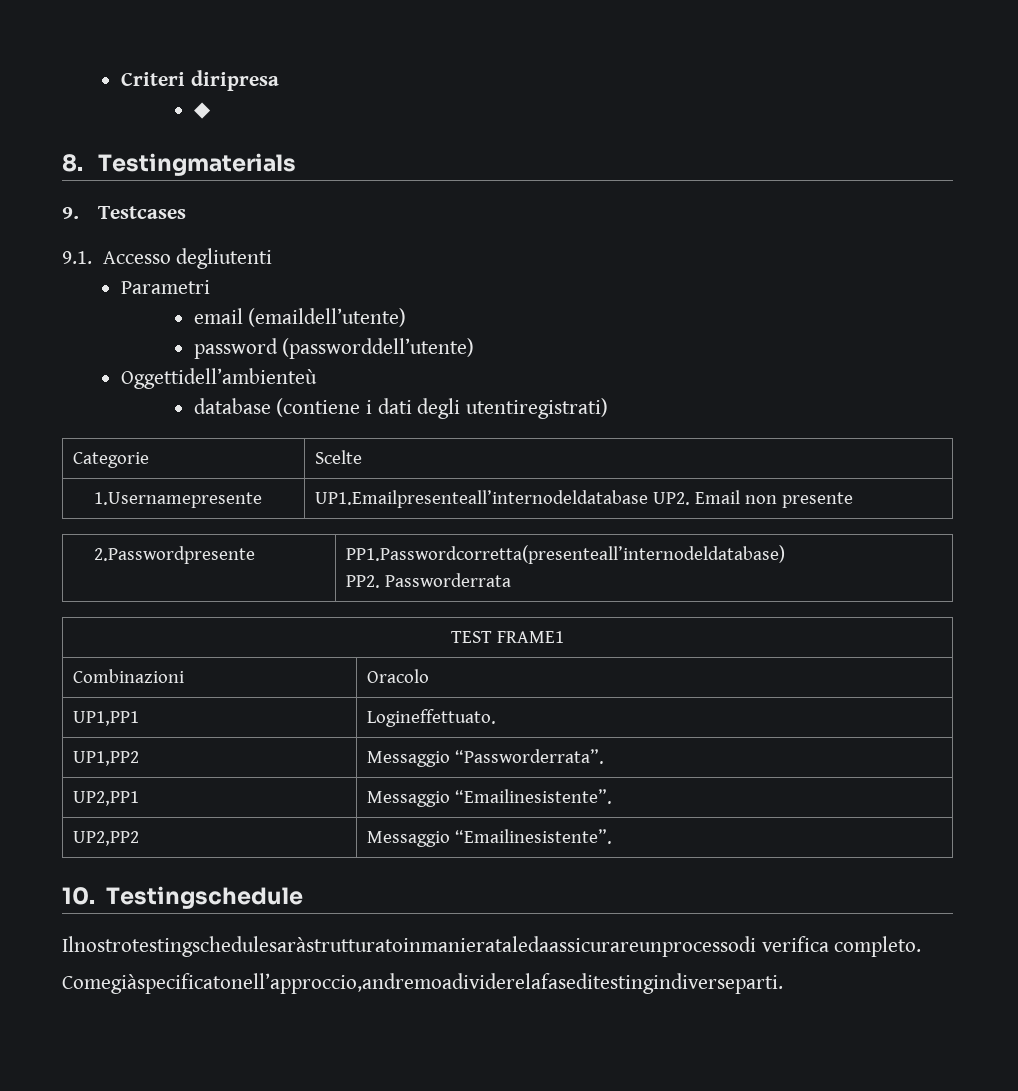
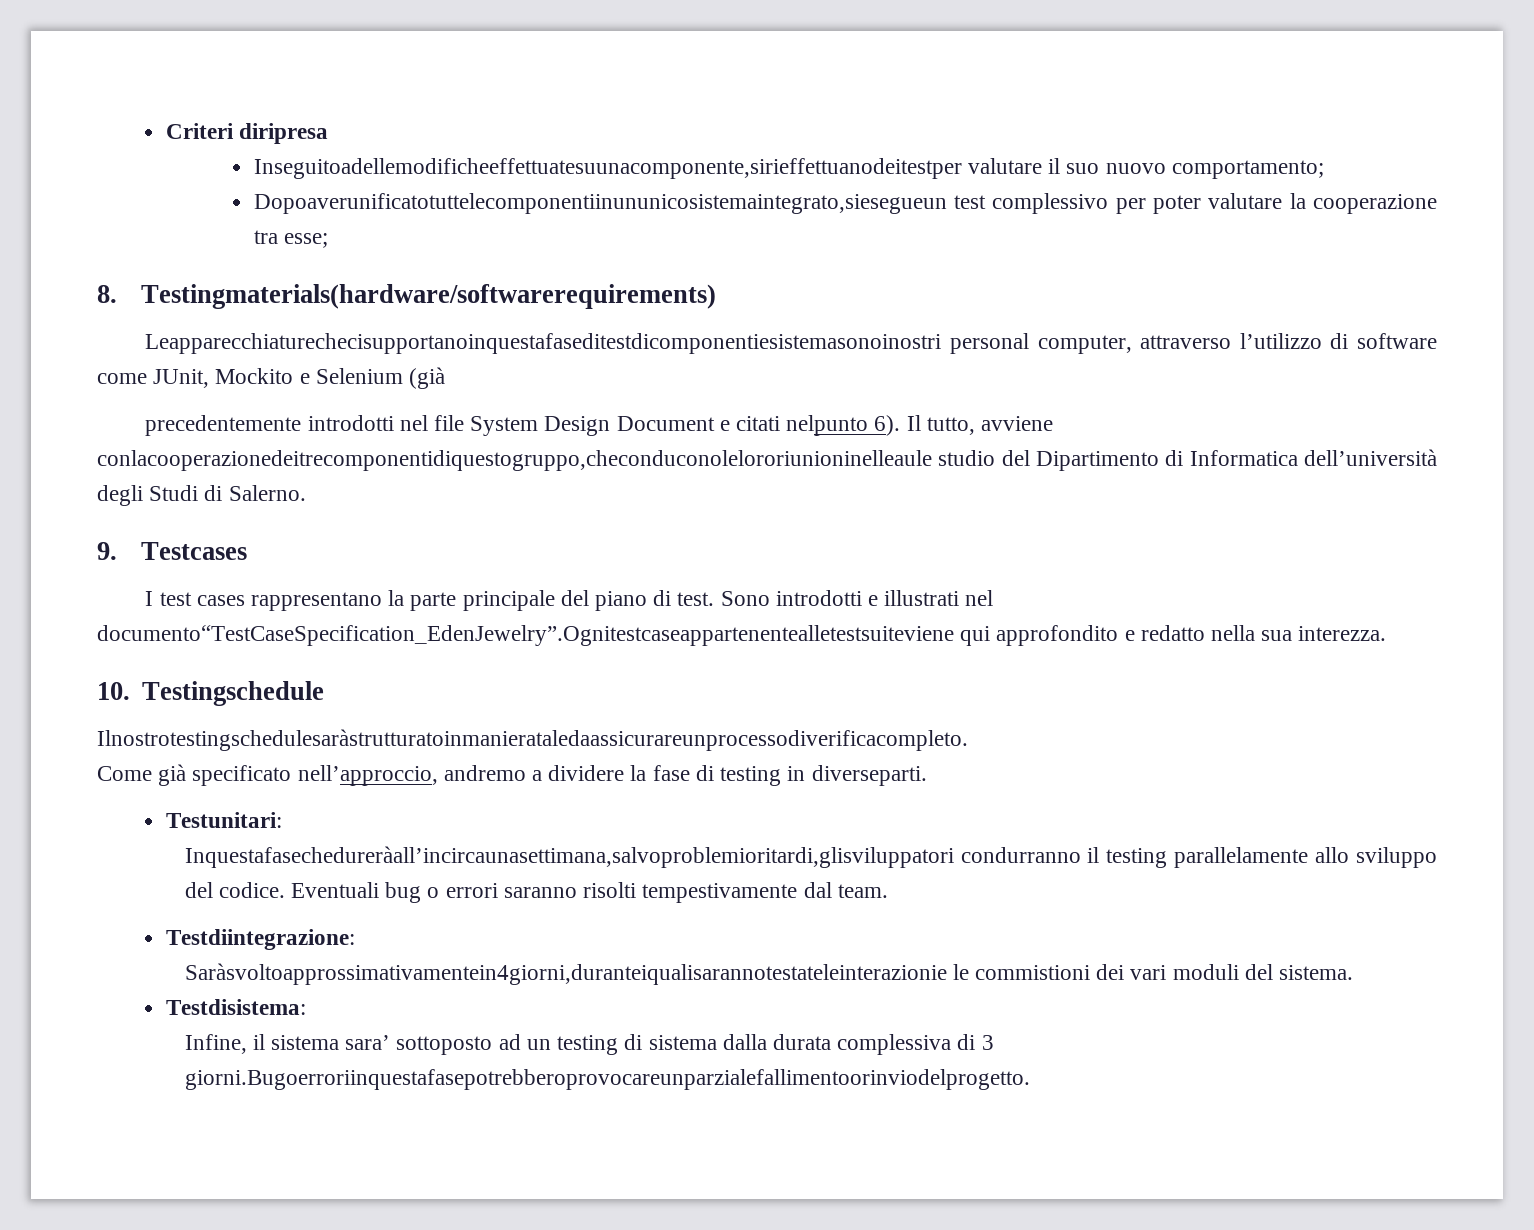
[193,102,211,119] [62,153,297,176] [62,206,187,219] [62,248,273,269] [121,280,211,294] [193,308,407,327] [193,338,475,359] [121,368,318,389] [193,398,608,419] [72,452,149,468] [314,450,362,464] [94,492,263,508] [314,490,854,508] [94,546,256,564] [345,545,785,564] [345,573,511,588] [450,631,565,643] [72,669,184,683] [366,669,429,683] [72,711,139,726] [366,709,496,727] [72,751,139,766] [366,749,604,767] [72,791,139,806] [366,789,612,807] [72,831,139,846] [366,829,612,847] [62,886,303,909] [62,936,922,957] [62,973,783,994] ◆ // 8. Testingmaterials // 9. Testcases // 9.1. Accesso degliutenti // Parametri // email (emaildell’utente) // password (passworddell’utente) // Oggettidell’ambienteù // database (contiene i dati degli utentiregistrati) // Categorie | Scelte // 1.Usernamepresente | UP1.Emailpresenteall’internodeldatabase UP2. Email non presente // 2.Passwordpresente | PP1.Passwordcorretta(presenteall’internodeldatabase) // PP2. Passworderrata // TEST FRAME1 // Combinazioni | Oracolo // UP1,PP1 | Logineffettuato. // UP1,PP2 | Messaggio “Passworderrata”. // UP2,PP1 | Messaggio “Emailinesistente”. // UP2,PP2 | Messaggio “Emailinesistente”. // 10. Testingschedule // Ilnostrotestingschedulesaràstrutturatoinmanierataledaassicurareunprocessodi verifica completo. // Comegiàspecificatonell’approccio,andremoadividerelafaseditestingindiverseparti. -> [253,158,1324,179] [253,193,1437,214] [253,230,328,248] [97,284,716,309] [145,333,1437,354] [97,367,446,389] [145,415,1054,436] [97,449,1437,471] [97,485,306,506] [97,542,247,560] [145,590,994,611] [97,625,1387,646] [97,681,324,706] [97,729,968,751] [97,764,927,786] [166,812,283,828] [184,846,1437,868] [184,882,888,903] [166,929,356,950] [184,963,1354,985] [166,999,307,1015] [184,1034,994,1055] [184,1069,1030,1090] Inseguitoadellemodificheeffettuatesuunacomponente,sirieffettuanodeitestper valutare il suo nuovo comportamento; // Dopoaverunificatotuttelecomponentiinununicosistemaintegrato,siesegueun test complessivo per poter valutare la cooperazione tra esse; // 8. Testingmaterials(hardware/softwarerequirements) // Leapparecchiaturechecisupportanoinquestafaseditestdicomponentiesistemasonoinostri personal computer, attraverso l’utilizzo di software come JUnit, Mockito e Selenium (già // precedentemente introdotti nel file System Design Document e citati nelpunto 6). Il tutto, avviene conlacooperazionedeitrecomponentidiquestogruppo,checonduconolelororiunioninelleaule studio del Dipartimento di Informatica dell’università degli Studi di Salerno. // 9. Testcases // I test cases rappresentano la parte principale del piano di test. Sono introdotti e illustrati nel documento“TestCaseSpecification_EdenJewelry”.Ognitestcaseappartenentealletestsuiteviene qui approfondito e redatto nella sua interezza. // 10. Testingschedule // Ilnostrotestingschedulesaràstrutturatoinmanierataledaassicurareunprocessodiverificacompleto. // Come già specificato nell’approccio, andremo a dividere la fase di testing in diverseparti. // Testunitari: // Inquestafasechedureràall’incircaunasettimana,salvoproblemioritardi,glisviluppatori condurranno il testing parallelamente allo sviluppo del codice. Eventuali bug o errori saranno risolti tempestivamente dal team. // Testdiintegrazione: // Saràsvoltoapprossimativamentein4giorni,duranteiqualisarannotestateleinterazionie le commistioni dei vari moduli del sistema. // Testdisistema: // Infine, il sistema sara’ sottoposto ad un testing di sistema dalla durata complessiva di 3 giorni.Bugoerroriinquestafasepotrebberoprovocareunparzialefallimentoorinviodelprogetto.

